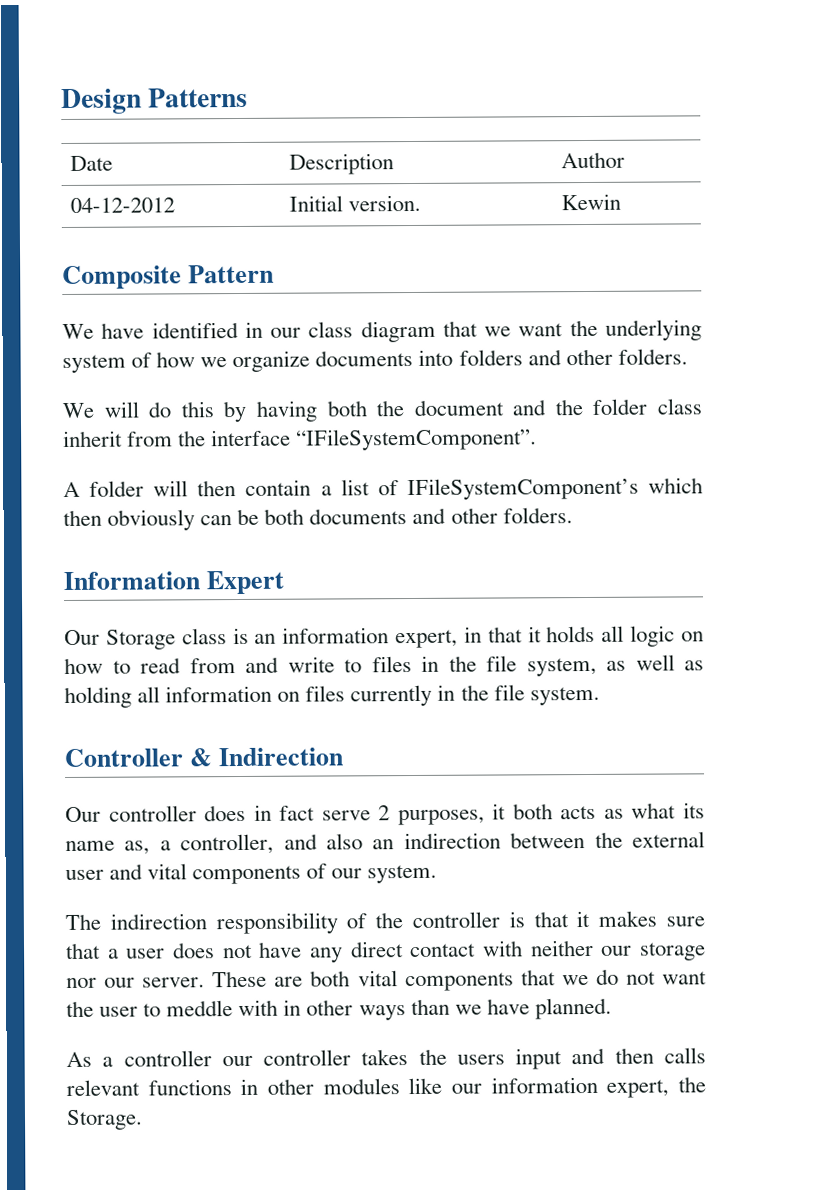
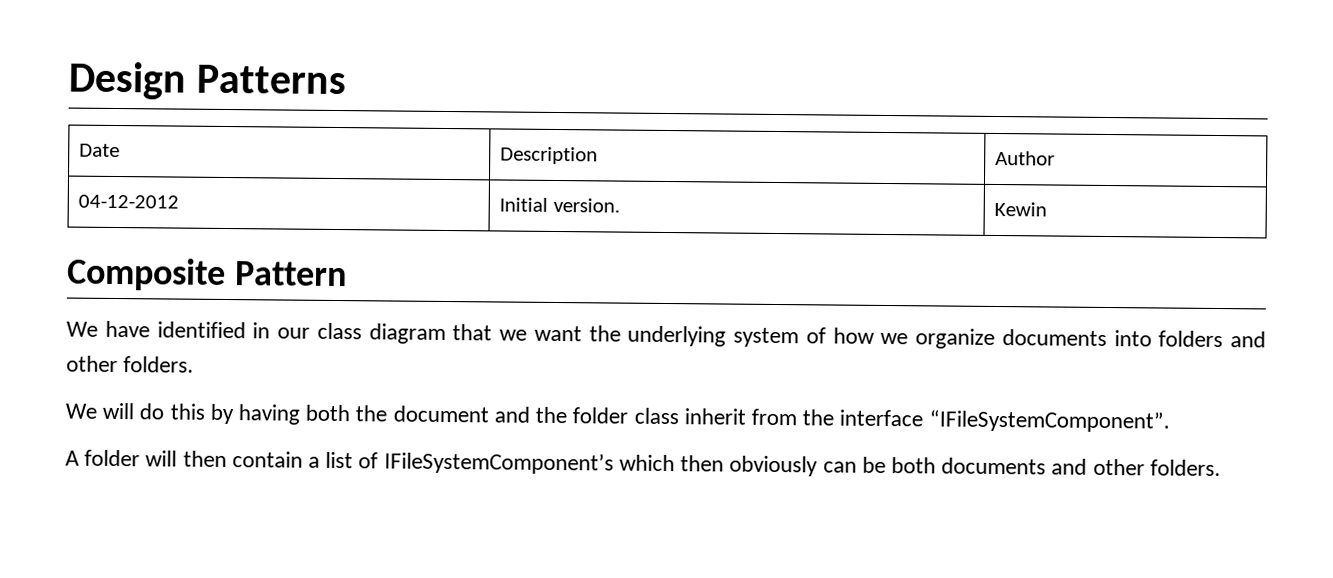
[63,570,285,595] [64,625,704,650] [64,654,704,677] [64,684,600,709] [64,747,344,768] [65,802,706,826] [65,831,705,855] [65,863,438,885] [65,910,705,935] [65,939,706,963] [66,968,708,992] [66,997,612,1021] [66,1047,706,1070] [66,1076,706,1098] [66,1109,143,1131] // Information Expert // Our Storage class is an information expert, in that it holds all logic on how to read from and write to files in the file system, as well as holding all information on files currently in the file system. // Controller & Indirection // Our controller does in fact serve 2 purposes, it both acts as what its name as, a controller, and also an indirection between the external user and vital components of our system. // The indirection responsibility of the controller is that it makes sure that a user does not have any direct contact with neither our storage nor our server. These are both vital components that we do not want the user to meddle with in other ways than we have planned. // As a controller our controller takes the users input and then calls relevant functions in other modules like our information expert, the Storage. -> (1221, 468) none

